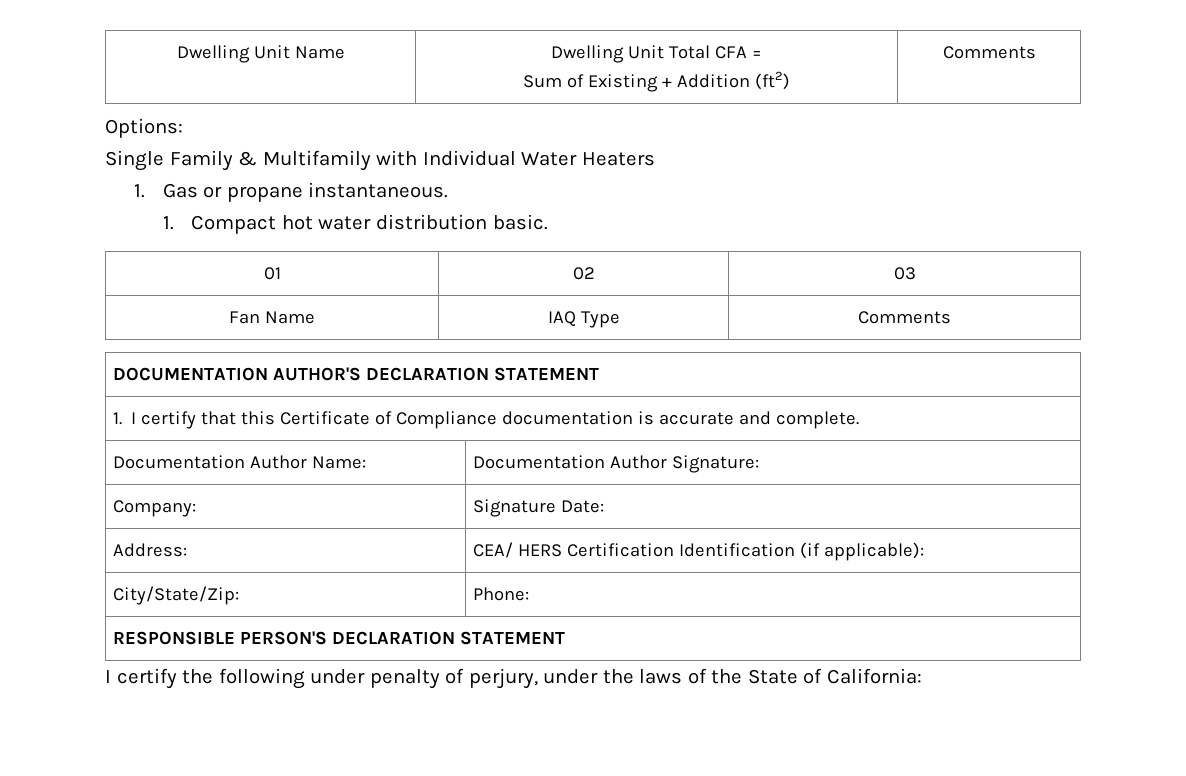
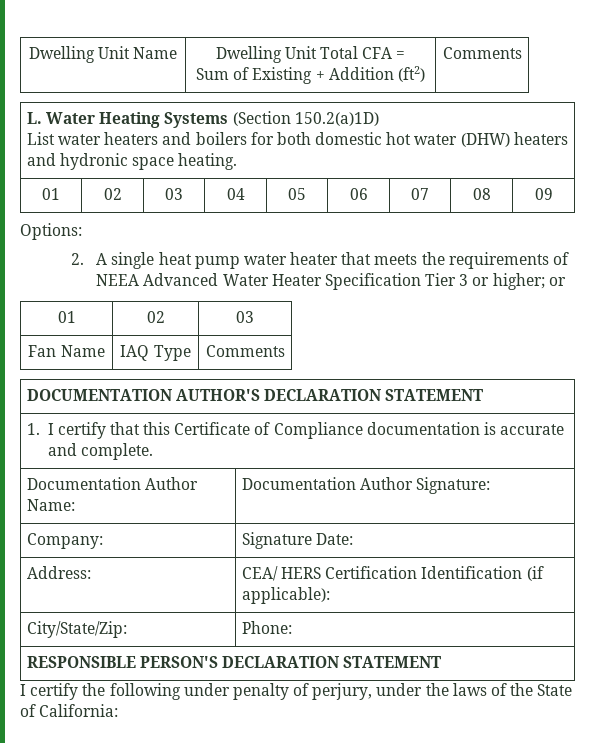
[105,118,183,138] [105,150,655,171] [133,182,449,202] [162,214,548,234] // Options: // Single Family & Multifamily with Individual Water Heaters // 1. Gas or propane instantaneous. // 1. Compact hot water distribution basic. -> [26,111,379,128] [26,132,568,147] [26,153,238,170] [42,188,60,200] [103,188,122,200] [165,188,183,200] [226,188,245,200] [288,188,306,200] [349,188,368,200] [411,188,429,200] [472,188,491,200] [534,188,553,200] [20,223,82,240] [70,252,569,269] [96,273,566,290] // L. Water Heating Systems (Section 150.2(a)1D) // List water heaters and boilers for both domestic hot water (DHW) heaters and hydronic space heating. // 01 | 02 | 03 | 04 | 05 | 06 | 07 | 08 | 09 // Options: // 2. A single heat pump water heater that meets the requirements of NEEA Advanced Water Heater Specification Tier 3 or higher; or

